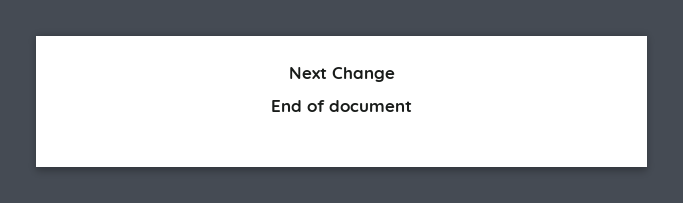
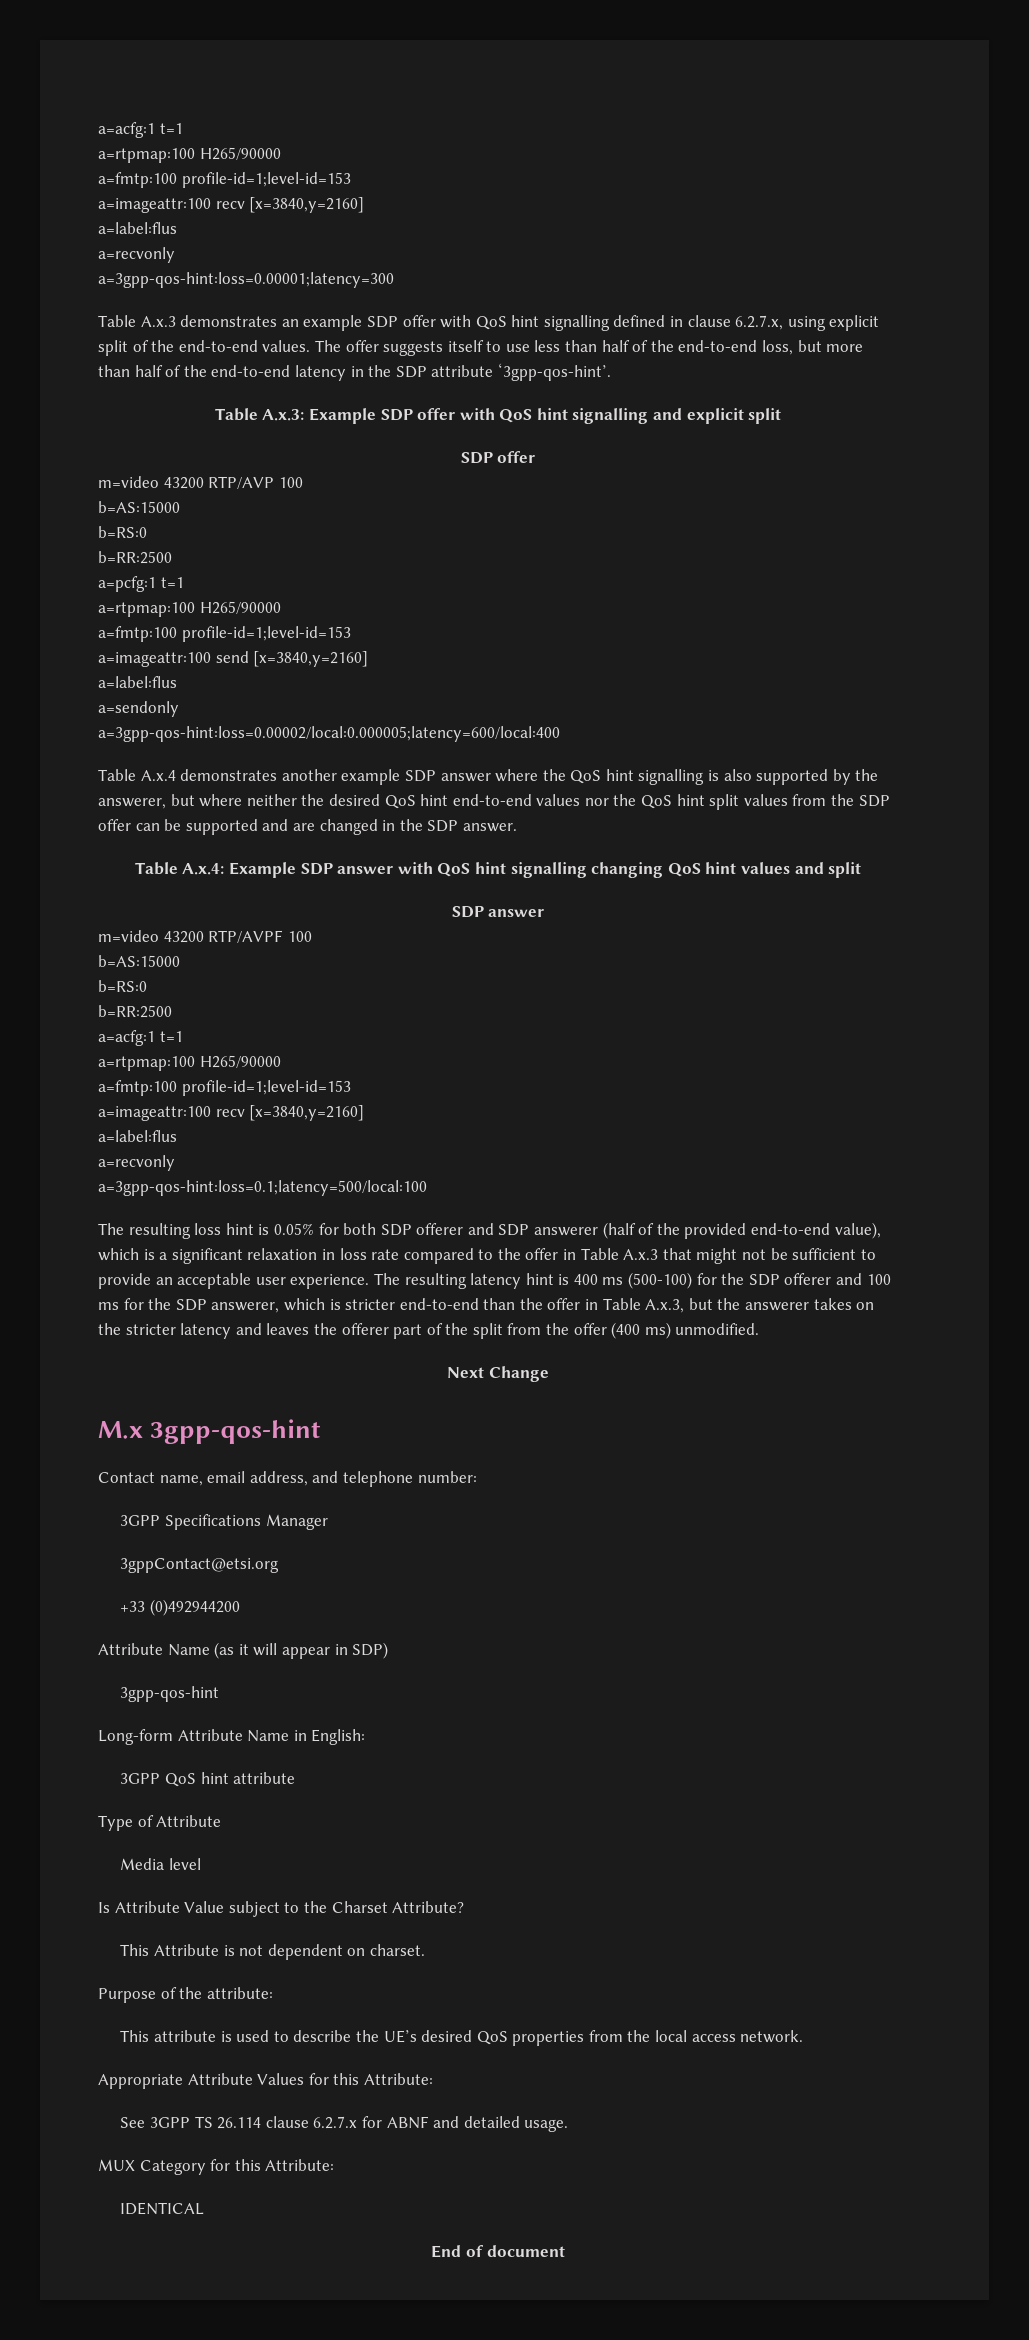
[288,67,395,82] Next Change -> [98,122,183,138] [98,147,281,163] [98,172,351,188] [98,197,365,213] [98,222,177,234] [98,247,175,263] [98,272,394,288] [98,315,880,331] [98,340,864,356] [98,363,611,381] [214,408,782,424] [460,451,536,464] [98,476,303,489] [98,501,180,513] [98,526,147,538] [98,551,172,564] [98,576,184,592] [98,601,281,617] [98,626,351,642] [98,651,369,667] [98,676,177,688] [98,701,179,717] [98,726,560,742] [98,769,879,785] [98,794,890,810] [98,819,517,835] [134,862,862,878] [451,906,545,918] [98,930,312,943] [98,955,180,967] [98,980,147,992] [98,1005,172,1018] [98,1030,183,1046] [98,1055,281,1071] [98,1080,351,1096] [98,1105,365,1121] [98,1130,177,1142] [98,1155,175,1171] [98,1180,427,1196] [98,1222,881,1239] [98,1248,876,1264] [98,1272,891,1289] [98,1298,875,1313] [98,1322,760,1339] [447,1366,549,1382] [98,1419,322,1444] [98,1471,477,1487] [120,1514,328,1530] [120,1558,280,1573] [120,1599,240,1616] [98,1642,389,1659] [120,1686,220,1702] [98,1729,366,1745] [120,1772,296,1787] [98,1815,222,1831] [120,1858,201,1870] [98,1901,465,1917] [120,1944,425,1960] [98,1987,273,2003] [120,2030,804,2046] [98,2073,433,2089] [120,2116,569,2132] [98,2159,335,2175] [120,2202,205,2215] a=acfg:1 t=1 // a=rtpmap:100 H265/90000 // a=fmtp:100 profile-id=1;level-id=153 // a=imageattr:100 recv [x=3840,y=2160] // a=label:flus // a=recvonly // a=3gpp-qos-hint:loss=0.00001;latency=300 // Table A.x.3 demonstrates an example SDP offer with QoS hint signalling defined in clause 6.2.7.x, using explicit split of the end-to-end values. The offer suggests itself to use less than half of the end-to-end loss, but more than half of the end-to-end latency in the SDP attribute ‘3gpp-qos-hint’. // Table A.x.3: Example SDP offer with QoS hint signalling and explicit split // SDP offer // m=video 43200 RTP/AVP 100 // b=AS:15000 // b=RS:0 // b=RR:2500 // a=pcfg:1 t=1 // a=rtpmap:100 H265/90000 // a=fmtp:100 profile-id=1;level-id=153 // a=imageattr:100 send [x=3840,y=2160] // a=label:flus // a=sendonly // a=3gpp-qos-hint:loss=0.00002/local:0.000005;latency=600/local:400 // Table A.x.4 demonstrates another example SDP answer where the QoS hint signalling is also supported by the answerer, but where neither the desired QoS hint end-to-end values nor the QoS hint split values from the SDP offer can be supported and are changed in the SDP answer. // Table A.x.4: Example SDP answer with QoS hint signalling changing QoS hint values and split // SDP answer // m=video 43200 RTP/AVPF 100 // b=AS:15000 // b=RS:0 // b=RR:2500 // a=acfg:1 t=1 // a=rtpmap:100 H265/90000 // a=fmtp:100 profile-id=1;level-id=153 // a=imageattr:100 recv [x=3840,y=2160] // a=label:flus // a=recvonly // a=3gpp-qos-hint:loss=0.1;latency=500/local:100 // The resulting loss hint is 0.05% for both SDP offerer and SDP answerer (half of the provided end-to-end value), which is a significant relaxation in loss rate compared to the offer in Table A.x.3 that might not be sufficient to provide an acceptable user experience. The resulting latency hint is 400 ms (500-100) for the SDP offerer and 100 ms for the SDP answerer, which is stricter end-to-end than the offer in Table A.x.3, but the answerer takes on the stricter latency and leaves the offerer part of the split from the offer (400 ms) unmodified. // Next Change // M.x 3gpp-qos-hint // Contact name, email address, and telephone number: // 3GPP Specifications Manager // 3gppContact@etsi.org // +33 (0)492944200 // Attribute Name (as it will appear in SDP) // 3gpp-qos-hint // Long-form Attribute Name in English: // 3GPP QoS hint attribute // Type of Attribute // Media level // Is Attribute Value subject to the Charset Attribute? // This Attribute is not dependent on charset. // Purpose of the attribute: // This attribute is used to describe the UE’s desired QoS properties from the local access network. // Appropriate Attribute Values for this Attribute: // See 3GPP TS 26.114 clause 6.2.7.x for ABNF and detailed usage. // MUX Category for this Attribute: // IDENTICAL

